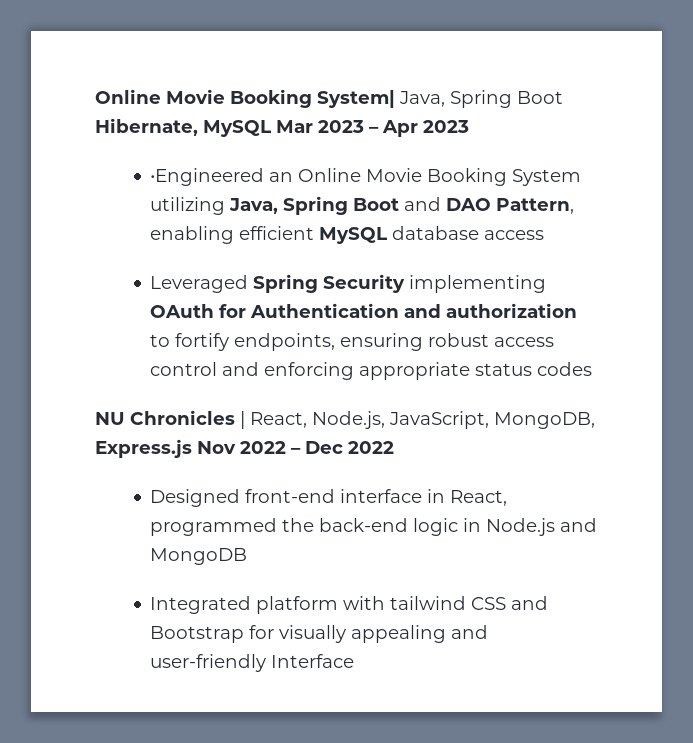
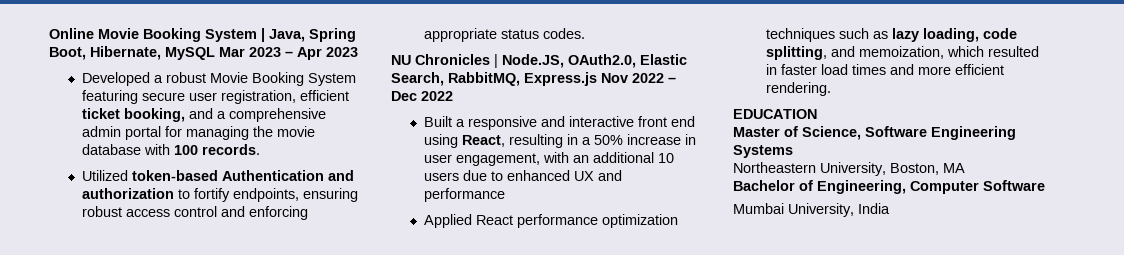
[95,89,563,108] Online Movie Booking System| Java, Spring Boot -> [49,28,356,42] [49,47,86,60] Online Movie Booking System | Java, Spring Boot,
[150,168,582,186] [150,196,575,215] [150,226,545,244] [150,274,547,293] [150,304,247,318] •Engineered an Online Movie Booking System utilizing Java, Spring Boot and DAO Pattern, enabling efficient MySQL database access // Leveraged Spring Security implementing OAuth for -> [81,72,356,86] [81,90,349,104] [81,108,326,122] [81,126,315,140] [81,144,260,155] [81,170,218,181] Developed a robust Movie Booking System featuring secure user registration, efficient ticket booking, and a comprehensive admin portal for managing the movie database with 100 records. // Utilized token-based
[537,362,593,376] codes -> [542,28,585,39] codes.
[250,411,595,429] React, Node.js, JavaScript, MongoDB, -> [502,54,687,68] [391,72,520,86] Node.JS, OAuth2.0, Elastic Search, RabbitMQ,
[150,489,508,507] [150,518,598,536] [150,548,248,565] [150,596,549,614] [150,625,489,643] [150,654,355,672] Designed front-end interface in React, programmed the back-end logic in Node.js and MongoDB // Integrated platform with tailwind CSS and Bootstrap for visually appealing and user-friendly Interface -> [423,116,695,130] [423,134,696,148] [423,152,674,166] [423,170,622,181] [423,188,505,202] [423,214,678,228] [765,28,1017,42] [765,46,1039,60] [765,64,1004,75] [765,82,831,96] [733,109,817,119] [733,126,1016,140] [733,145,793,158] [733,162,965,176] [733,180,1045,194] [733,203,890,217] Built a responsive and interactive front end using React, resulting in a 50% increase in user engagement, with an additional 10 users due to enhanced UX and performance // Applied React performance optimization techniques such as lazy loading, code splitting, and memoization, which resulted in faster load times and more efficient rendering. // EDUCATION // Master of Science, Software Engineering Systems // Northeastern University, Boston, MA // Bachelor of Engineering, Computer Software // Mumbai University, India

